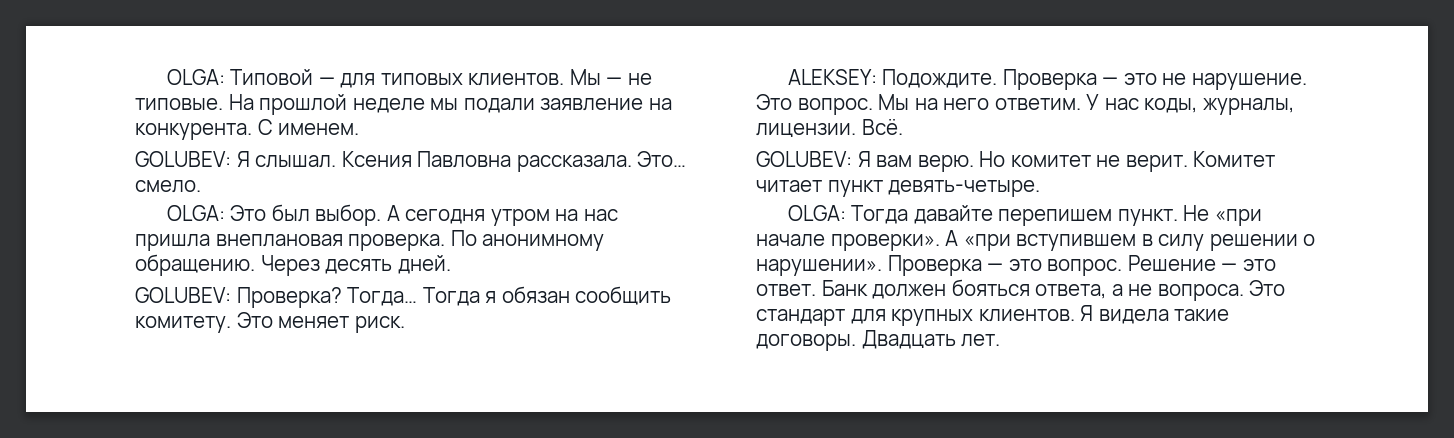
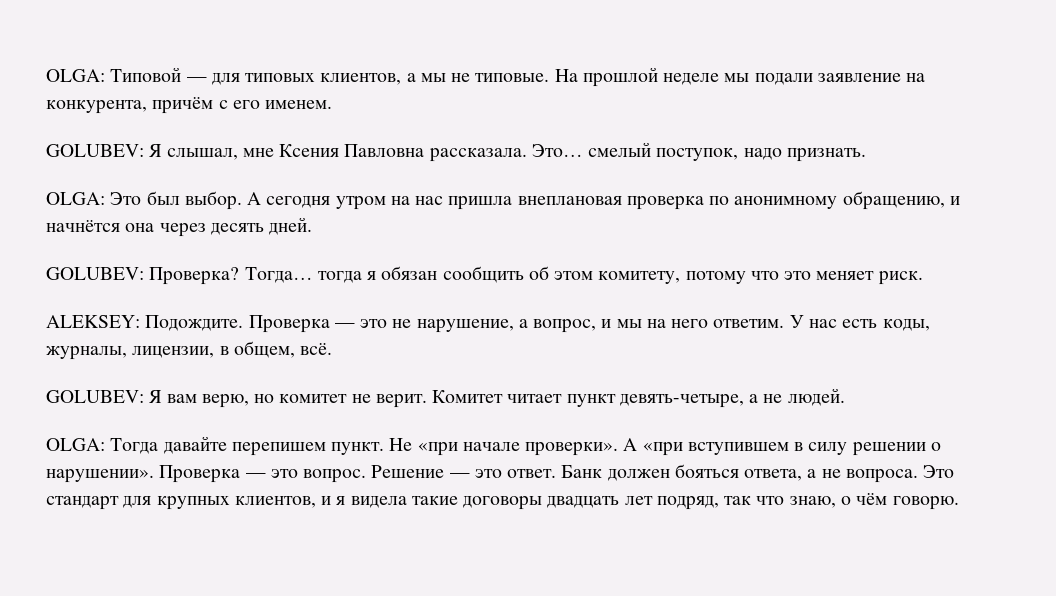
[468,69,623,86] клиентов. Мы — -> [320,73,446,85] клиентов, а мы
[135,119,273,140] конкурента. С -> [46,97,260,114] конкурента, причём с его
[255,155,337,168] слышал. -> [166,148,274,160] слышал, мне
[135,180,201,193] смело. -> [588,142,866,162] смелый поступок, надо признать.
[348,230,605,251] [135,254,320,276] проверка. По анонимному обращению. Через -> [626,191,960,210] [46,220,206,237] проверка по анонимному обращению, и начнётся она через
[422,287,480,306] Тогда -> [317,271,362,283] тогда
[135,312,273,333] комитету. Это -> [528,266,812,284] об этом комитету, потому что это
[1191,73,1307,90] [756,94,910,115] нарушение. Это вопрос. Мы -> [416,319,642,333] нарушение, а вопрос, и мы
(1139, 104) none -> [842,319,878,328] есть
[756,119,903,137] лицензии. Всё. -> [132,341,333,358] лицензии, в общем, всё.
[917,151,1006,172] верю. Но -> [201,394,275,408] верю, но
[888,180,1041,197] девять-четыре. -> [619,388,845,408] девять-четыре, а не людей.
[978,305,1230,324] [756,330,1001,351] клиентов. Я видела такие договоры. Двадцать лет. -> [234,493,959,510] клиентов, и я видела такие договоры двадцать лет подряд, так что знаю, о чём говорю.

